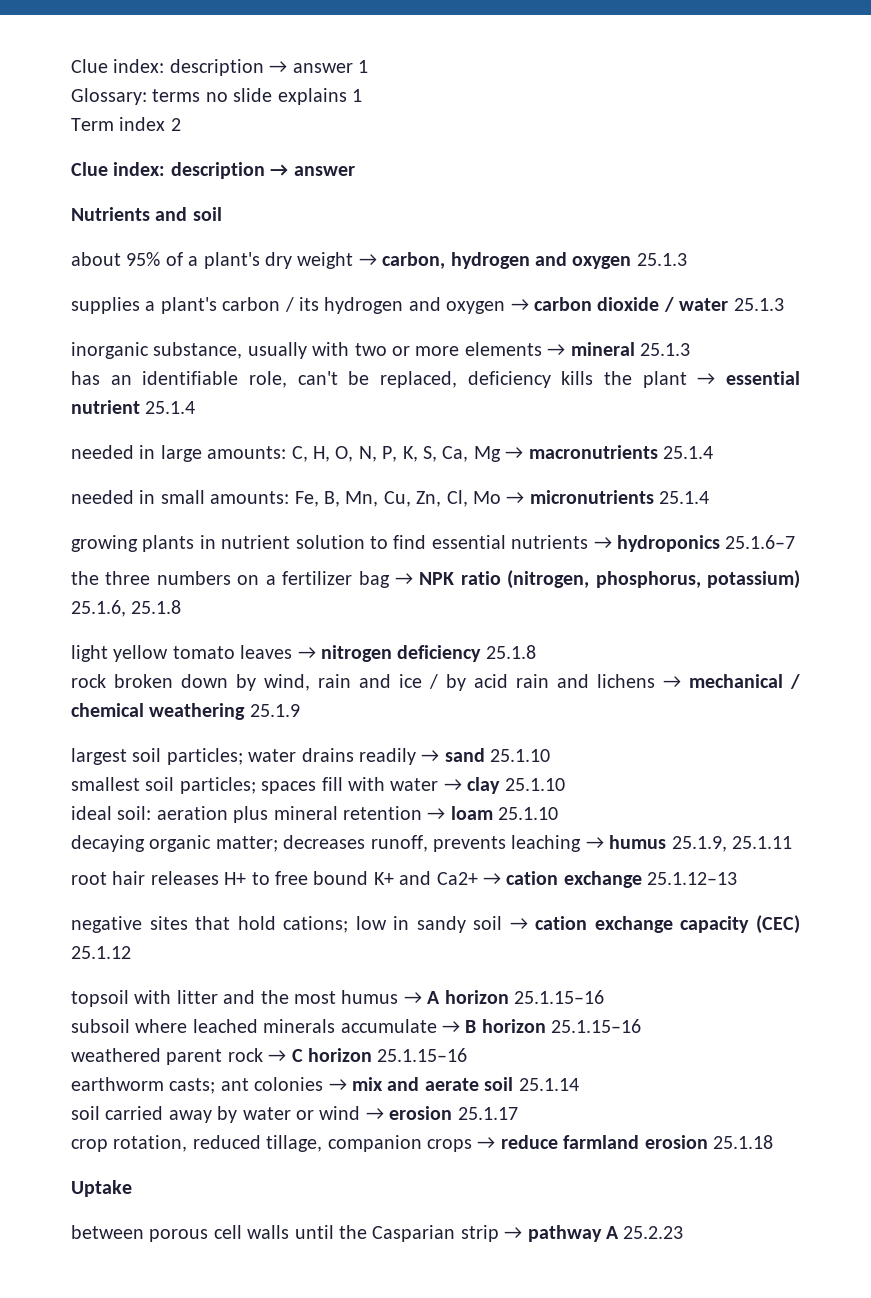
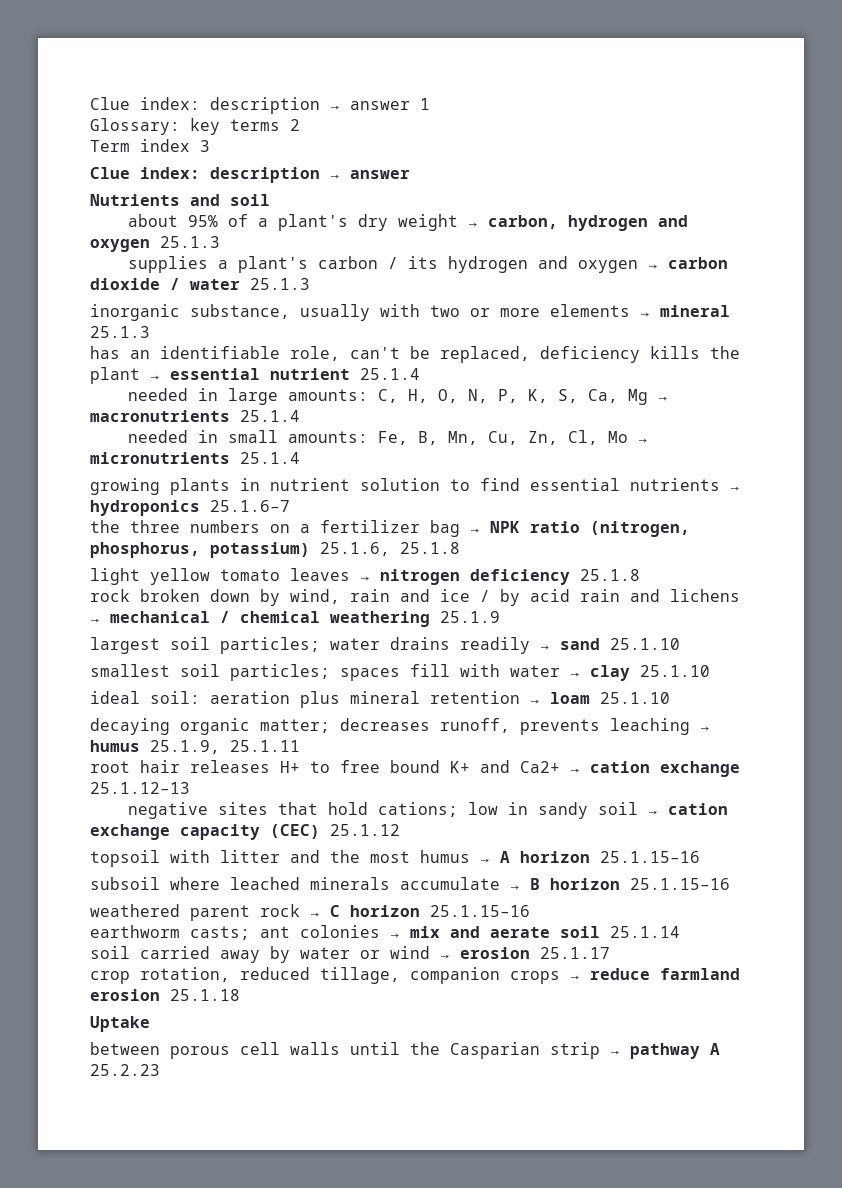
[152,88,362,105] terms no slide explains 1 -> [190,118,300,135] key terms 2
[170,118,181,131] 2 -> [200,140,210,152] 3

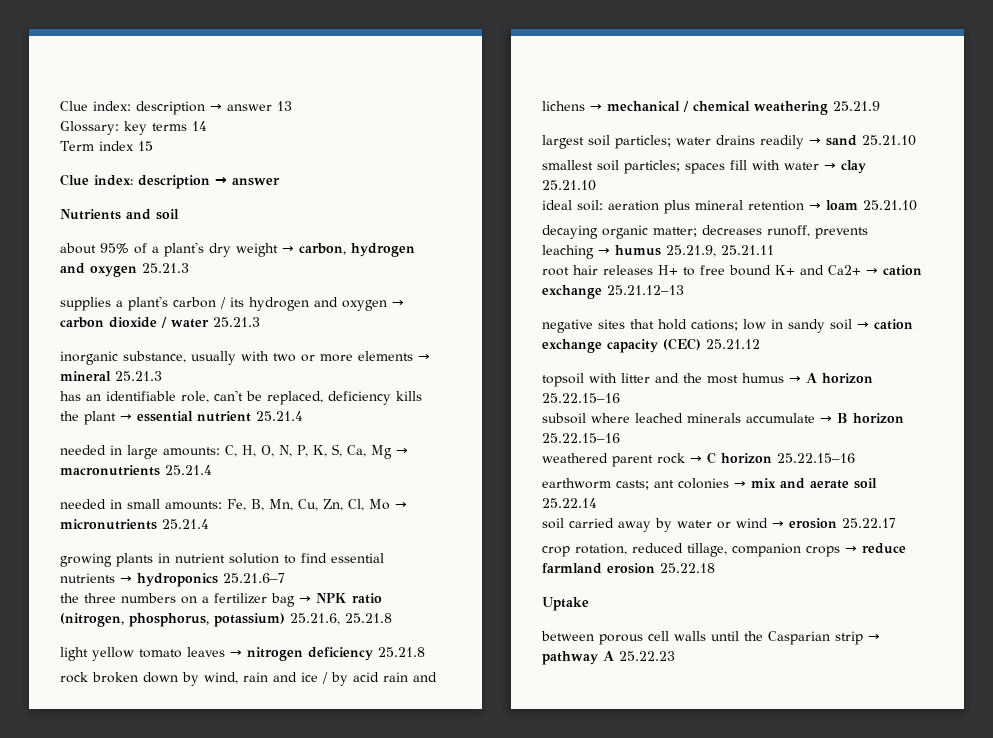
[90,97,430,114] Clue index: description → answer 1 -> [60,101,292,115] Clue index: description → answer 13
[290,119,300,131] 2 -> [192,121,207,131] 14
[200,140,210,152] 3 -> [137,141,153,151] 15
[160,236,220,248] 25.1.3 -> [142,263,189,273] 25.21.3
[250,278,310,290] 25.1.3 -> [213,317,260,327] 25.21.3
[90,326,150,338] 25.1.3 -> [115,371,162,381] 25.21.3
[360,368,420,380] 25.1.4 -> [256,411,303,421] 25.21.4
[240,410,300,422] 25.1.4 -> [165,465,212,475] 25.21.4
[240,452,300,464] 25.1.4 -> [162,519,209,529] 25.21.4
[210,500,290,512] 25.1.6–7 -> [223,573,285,583] 25.21.6–7
[320,542,460,556] 25.1.6, 25.1.8 -> [290,613,392,625] 25.21.6, 25.21.8
[580,569,640,581] 25.1.8 -> [378,647,425,657] 25.21.8
[440,611,500,623] 25.1.9 -> [833,101,880,111] 25.21.9
[610,638,680,650] 25.1.10 -> [862,135,916,146] 25.21.10
[640,665,710,677] 25.1.10 -> [542,180,596,191] 25.21.10
[600,692,670,704] 25.1.10 -> [863,200,917,211] 25.21.10
[150,740,300,754] 25.1.9, 25.1.11 -> [666,245,774,257] 25.21.9, 25.21.11
[90,782,190,794] 25.1.12–13 -> [607,285,684,295] 25.21.12–13
[330,824,400,836] 25.1.12 -> [706,339,760,349] 25.21.12
[600,851,700,863] 25.1.15–16 -> [542,393,620,403] 25.22.15–16
[630,878,730,890] 25.1.15–16 -> [542,433,620,443] 25.22.15–16
[430,905,530,917] 25.1.15–16 -> [777,453,855,463] 25.22.15–16
[610,926,680,938] 25.1.14 -> [542,498,597,508] 25.22.14
[540,947,610,959] 25.1.17 -> [842,518,896,528] 25.22.17
[170,989,240,1001] 25.1.18 -> [660,563,715,573] 25.22.18
[90,1064,160,1076] 25.2.23 -> [619,651,675,661] 25.22.23

